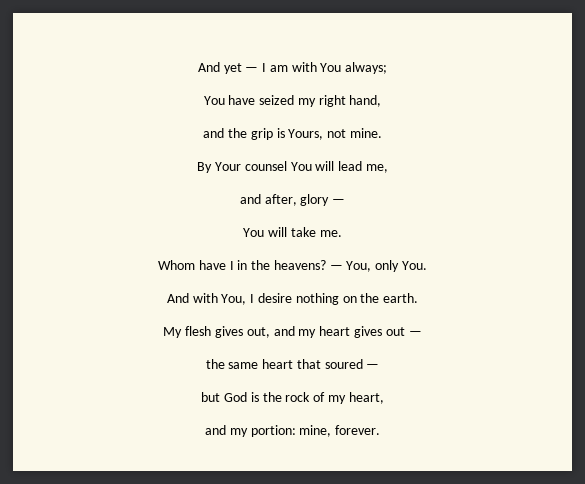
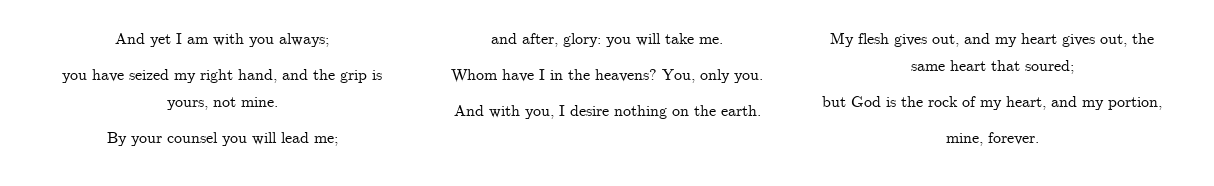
[245,67,259,72] — -> (171, 40) none
[320,63,342,72] You -> [249,37,274,47] you
[203,96,225,105] You -> [62,73,87,83] you
(382, 101) // -> (277, 76) none
[288,129,324,140] Yours, -> [166,100,208,110] yours,
[214,161,312,171] Your counsel You -> [130,132,247,146] your counsel you
[365,164,388,173] me, -> [313,136,338,146] me;
[300,194,346,206] [243,228,265,237] glory — // You -> [563,33,631,47] glory: you
[329,265,343,270] — -> (657, 75) none
[402,261,428,270] You. -> [734,73,763,83] you.
[221,294,247,305] You, -> [524,109,554,119] you,
[385,327,422,336] out — // -> [1100,34,1127,47] out,
[324,359,380,369] soured — -> [1024,60,1074,74] soured;
[204,425,296,437] // and my portion: -> [1051,96,1162,110] and my portion, //

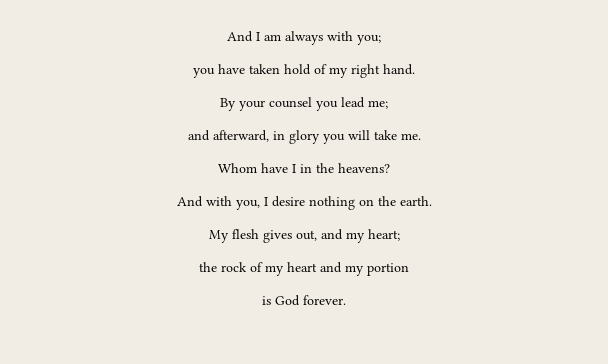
[115,33,171,47] And yet -> [227,31,253,42] And
[213,33,329,47] with you always; -> [285,31,381,45] always with you;
[129,69,382,83] [166,97,278,110] seized my right hand, and the grip is yours, not mine. -> [249,64,415,78] taken hold of my right hand.
[251,132,277,145] will -> (338, 106) none
[522,33,601,47] after, glory: -> [212,130,320,144] afterward, in glory
[662,69,763,83] You, only you. -> (390, 168) none
[1021,33,1154,47] [910,60,1074,74] [822,96,896,107] heart gives out, the same heart that soured; // but God is -> [367,229,400,241] heart; //
[1006,96,1162,110] [945,133,983,146] heart, and my portion, // mine, -> [287,262,409,276] [262,295,300,306] heart and my portion // is God

